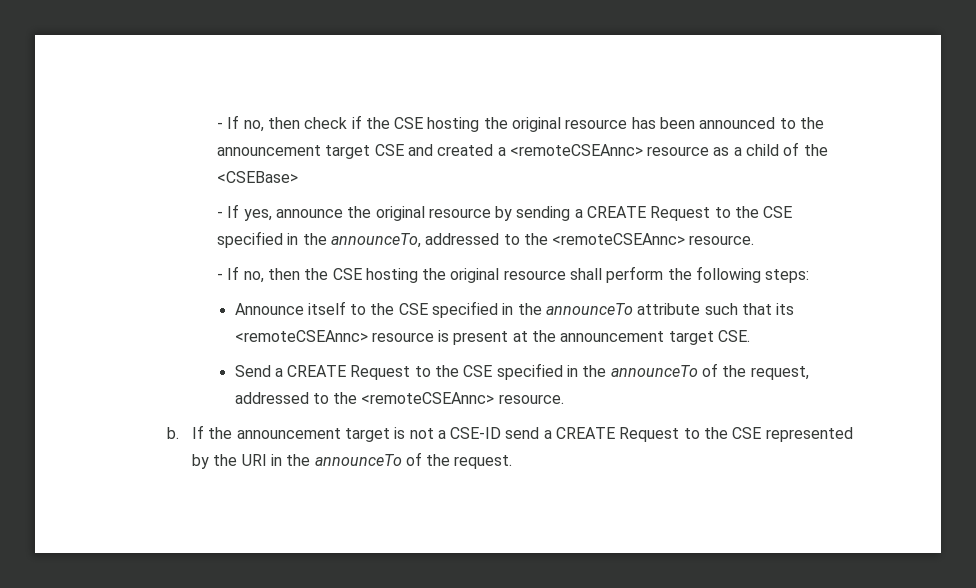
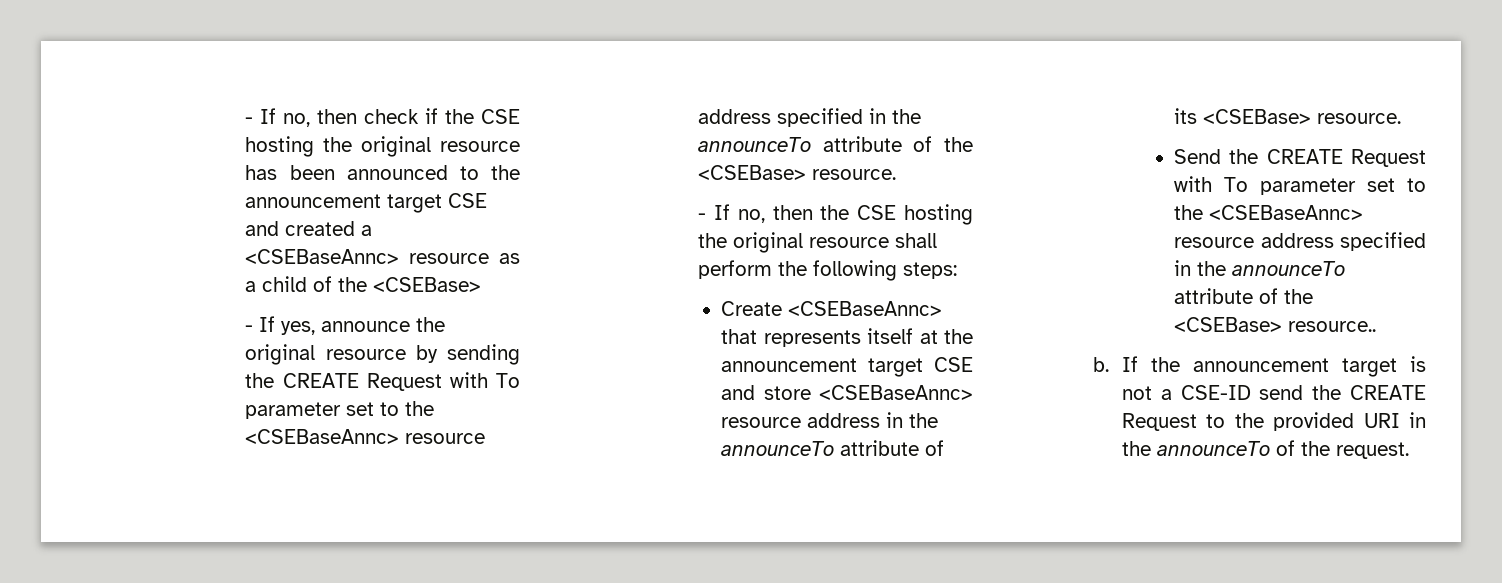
[509,144,643,156] <remoteCSEAnnc> -> [245,249,400,264] <CSEBaseAnnc>
[574,206,793,221] [216,231,686,248] a CREATE Request to the CSE specified in the announceTo, addressed to the <remoteCSEAnnc> -> [245,372,520,391] [245,401,435,419] [245,429,486,444] [698,108,922,127] [698,136,973,152] [698,165,807,180] the CREATE Request with To parameter set to the <CSEBaseAnnc> resource address specified in the announceTo attribute of the <CSEBase>
[234,301,795,318] [234,330,751,345] [234,363,809,380] [234,392,564,404] Announce itself to the CSE specified in the announceTo attribute such that its <remoteCSEAnnc> resource is present at the announcement target CSE. // Send a CREATE Request to the CSE specified in the announceTo of the request, addressed to the <remoteCSEAnnc> resource. -> [721,301,943,316] [721,328,973,347] [721,357,973,377] [721,385,973,400] [721,412,939,428] [721,440,945,456] [1174,108,1402,124] [1174,149,1426,167] [1174,176,1426,195] [1174,205,1364,220] [1174,232,1426,251] [1174,260,1346,276] [1174,288,1314,304] [1174,317,1377,332] Create <CSEBaseAnnc> that represents itself at the announcement target CSE and store <CSEBaseAnnc> resource address in the announceTo attribute of its <CSEBase> resource. // Send the CREATE Request with To parameter set to the <CSEBaseAnnc> resource address specified in the announceTo attribute of the <CSEBase> resource..
[543,427,853,442] [191,454,238,469] a CREATE Request to the CSE represented by the -> [1312,385,1426,400] [1122,412,1355,431] the CREATE Request to the provided

